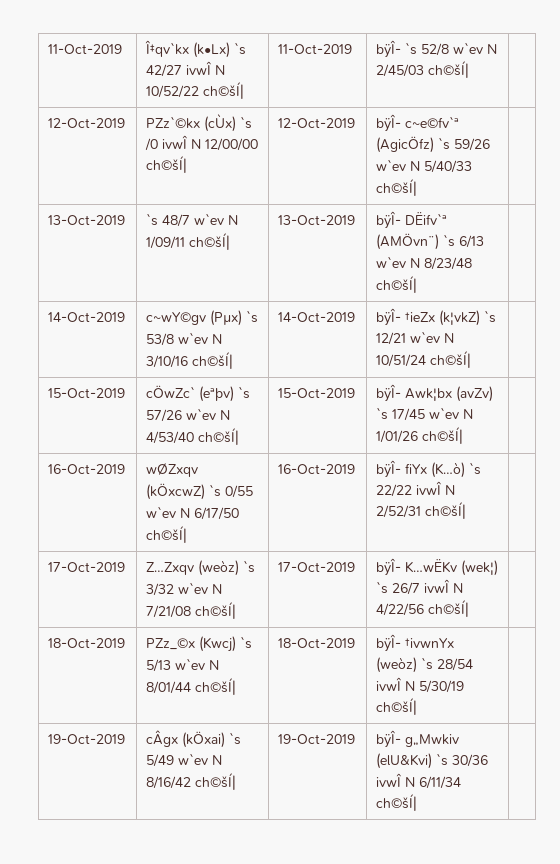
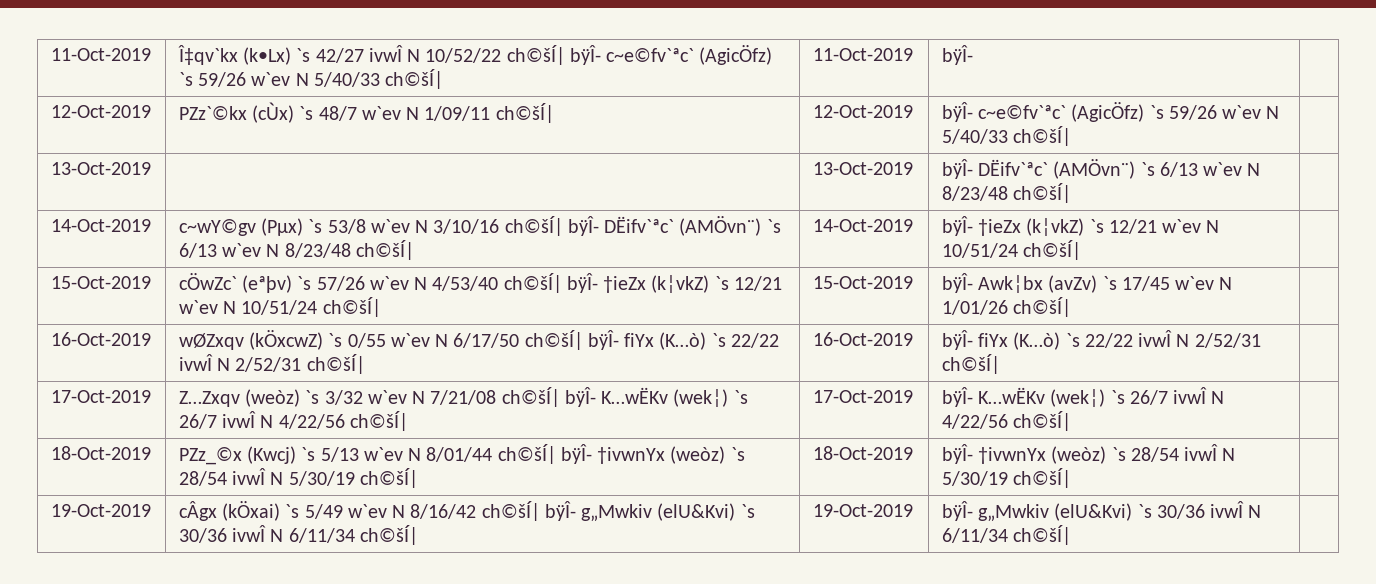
[278,44,353,54] [376,40,498,58] [376,61,470,78] | 11-Oct-2019 | bÿÎ- `s 52/8 w`ev N 2/45/03 ch©šÍ| -> [569,45,773,65] [178,69,444,89] [812,48,913,61] [941,45,973,65] bÿÎ- c~e©fv`ªc` (AgicÖfz) `s 59/26 w`ev N 5/40/33 ch©šÍ| | 11-Oct-2019 | bÿÎ-
[145,135,259,151] /0 ivwÎ N 12/00/00 -> [318,106,491,121] 48/7 w`ev N 1/09/11
[405,116,460,128] c~e©fv`ª -> [978,105,1067,119] c~e©fv`ªc`
[146,213,239,227] [146,233,231,250] `s 48/7 w`ev N 1/09/11 ch©šÍ| -> (151, 168) none
[405,212,448,225] DËifv`ª -> [978,159,1049,176] DËifv`ªc`
(234, 360) none -> [567,216,781,236] [178,240,414,260] bÿÎ- DËifv`ªc` (AMÖvn¨) `s 6/13 w`ev N 8/23/48 ch©šÍ|
(240, 436) none -> [566,273,782,293] [178,297,381,317] bÿÎ- †ieZx (k¦vkZ) `s 12/21 w`ev N 10/51/24 ch©šÍ|
(188, 534) none -> [587,330,779,350] [178,354,365,374] bÿÎ- fiYx (K…ò) `s 22/22 ivwÎ N 2/52/31 ch©šÍ|
(237, 610) none -> [564,387,748,407] [178,411,408,431] bÿÎ- K…wËKv (wek¦) `s 26/7 ivwÎ N 4/22/56 ch©šÍ|
(237, 686) none -> [560,444,745,464] [178,468,418,488] bÿÎ- †ivwnYx (weòz) `s 28/54 ivwÎ N 5/30/19 ch©šÍ|
(237, 781) none -> [544,501,755,522] [178,525,418,545] bÿÎ- g„Mwkiv (elU&Kvi) `s 30/36 ivwÎ N 6/11/34 ch©šÍ|

